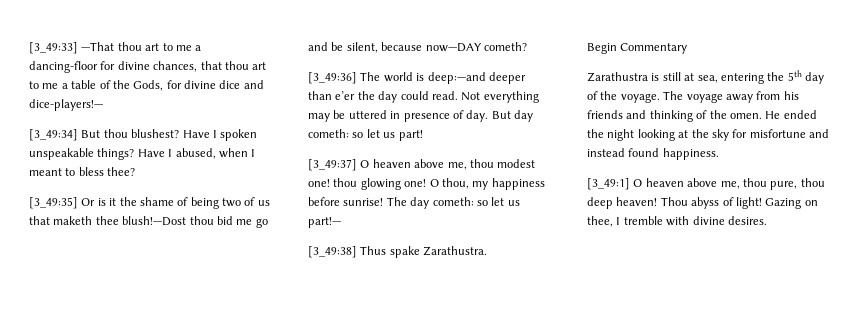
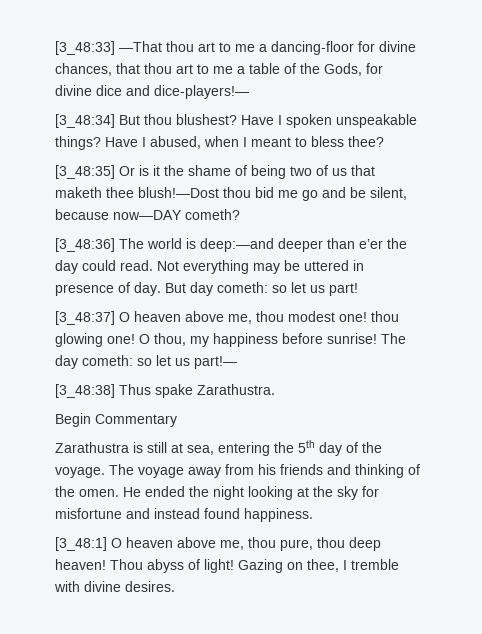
[29,42,78,54] [3_49:33] -> [55,41,115,55] [3_48:33]
[29,129,78,141] [3_49:34] -> [55,114,115,128] [3_48:34]
[29,197,78,209] [3_49:35] -> [55,165,115,179] [3_48:35]
[308,72,357,84] [3_49:36] -> [55,238,115,252] [3_48:36]
[308,159,357,171] [3_49:37] -> [55,311,115,325] [3_48:37]
[308,246,357,258] [3_49:38] -> [55,384,115,398] [3_48:38]
[587,178,630,190] [3_49:1] -> [55,537,107,551] [3_48:1]

